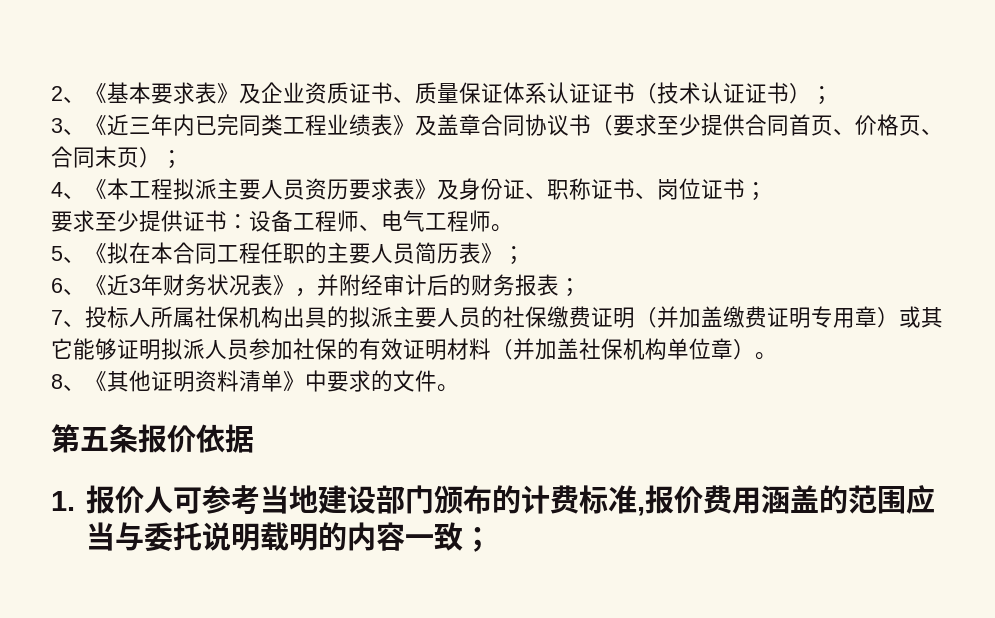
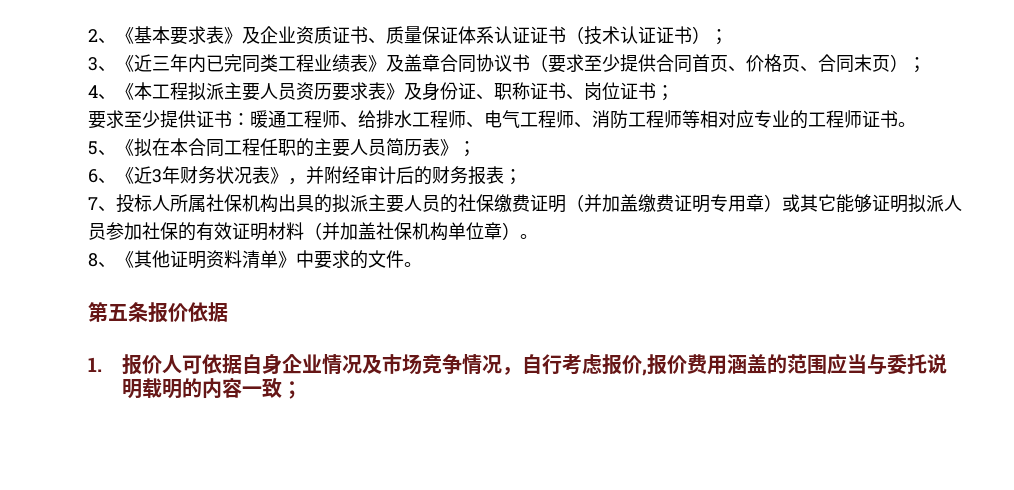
[249,210,293,232] 设备 -> [250,110,412,129] 暖通工程师、给排水
(491, 221) none -> [574,110,898,129] 、消防工程师等相对应专业的工程师证书
[201,485,637,515] 参考当地建设部门颁布的计费标准 -> [201,354,642,375] 依据自身企业情况及市场竞争情况，自行考虑报价

